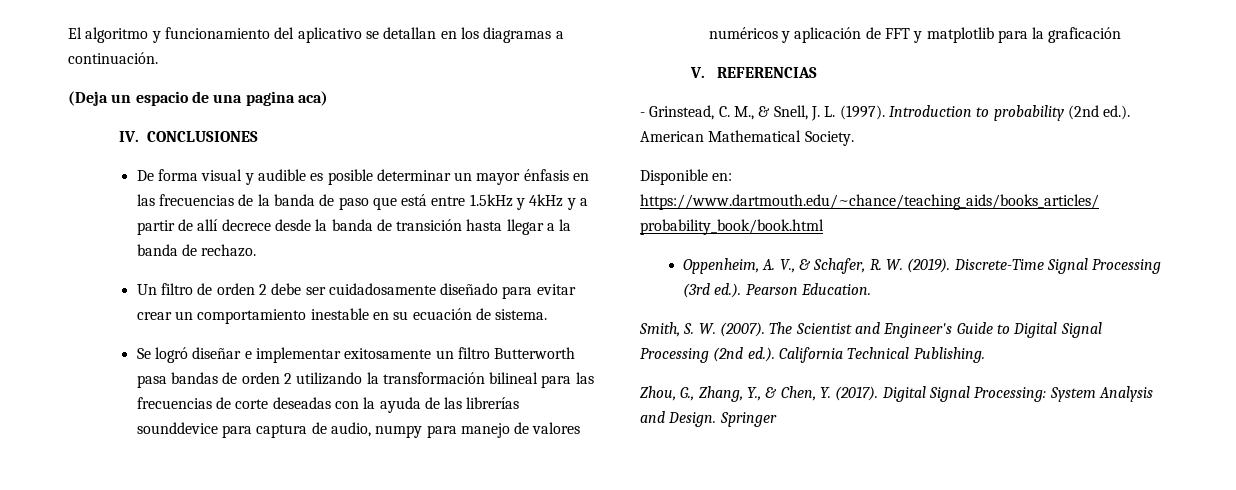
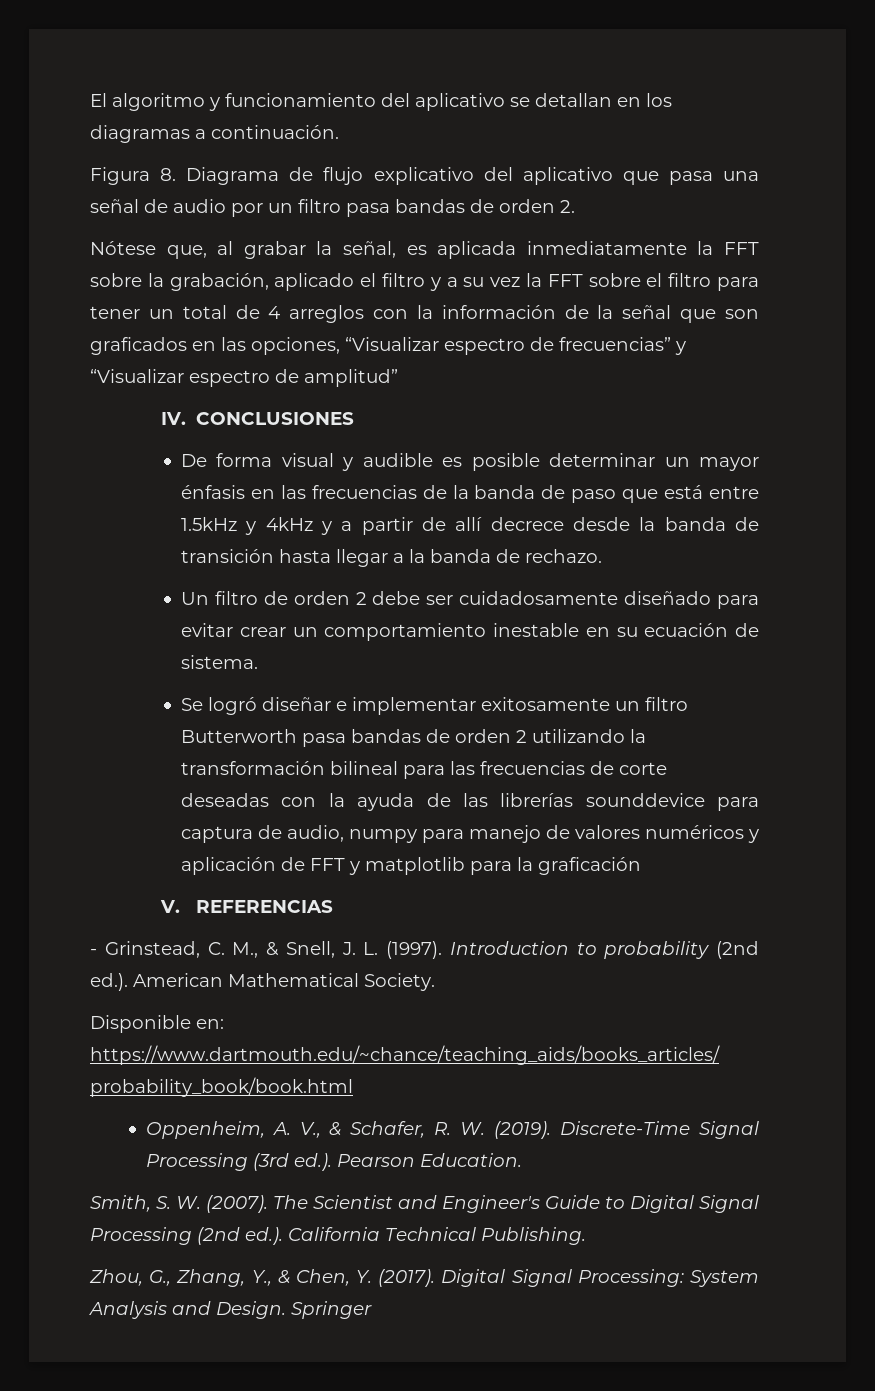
[68,91,328,106] (Deja un espacio de una pagina aca) -> [90,167,760,185] [90,199,575,217] [90,241,760,259] [90,273,759,291] [90,305,759,323] [90,337,686,355] [90,369,398,387] Figura 8. Diagrama de flujo explicativo del aplicativo que pasa una señal de audio por un filtro pasa bandas de orden 2. // Nótese que, al grabar la señal, es aplicada inmediatamente la FFT sobre la grabación, aplicado el filtro y a su vez la FFT sobre el filtro para tener un total de 4 arreglos con la información de la señal que son graficados en las opciones, “Visualizar espectro de frecuencias” y “Visualizar espectro de amplitud”

